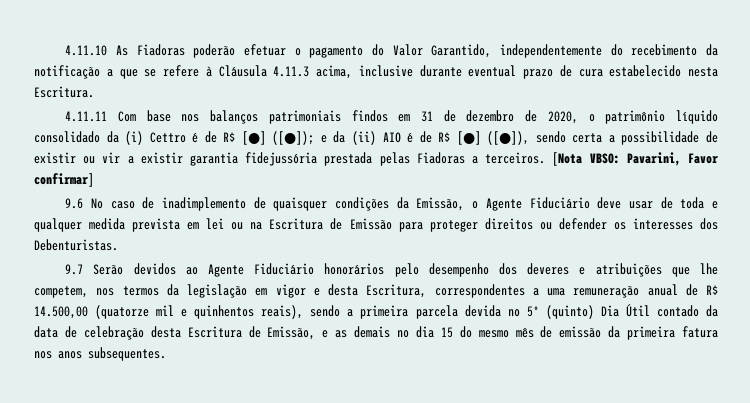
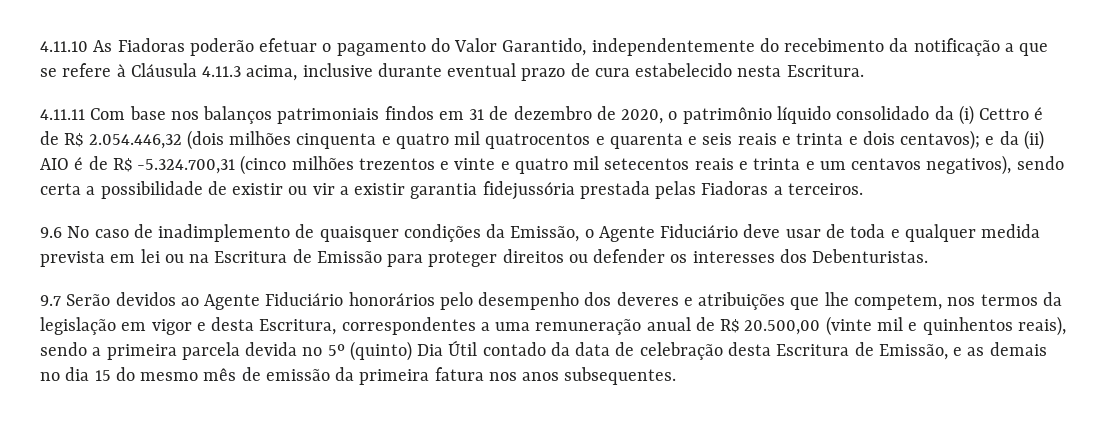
[241,131,315,145] [●] ([●]); -> [88,130,981,150] 2.054.446,32 (dois milhões cinquenta e quatro mil quatrocentos e quarenta e seis reais e trinta e dois centavos);
[456,131,530,145] [●] ([●]), -> [137,155,1012,175] -5.324.700,31 (cinco milhões trezentos e vinte e quatro mil setecentos reais e trinta e um centavos negativos),
[552,152,719,166] [34,173,94,187] [Nota VBSO: Pavarini, Favor confirmar] -> (863, 189) none
[34,305,150,319] 14.500,00 (quatorze -> [744,316,872,336] 20.500,00 (vinte

